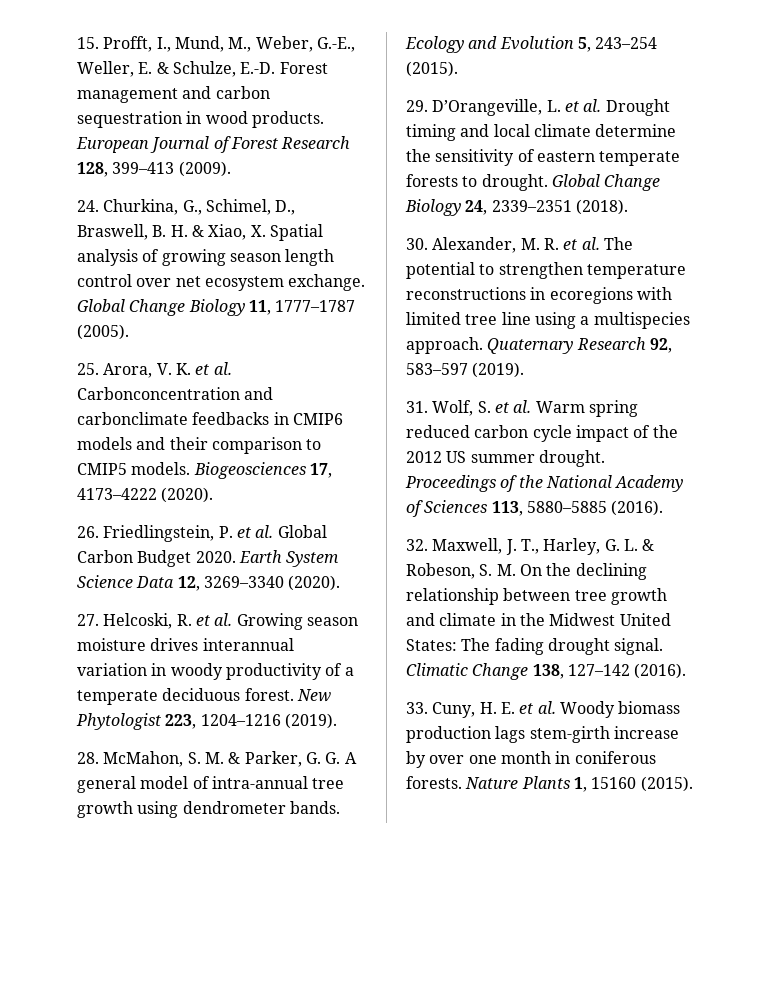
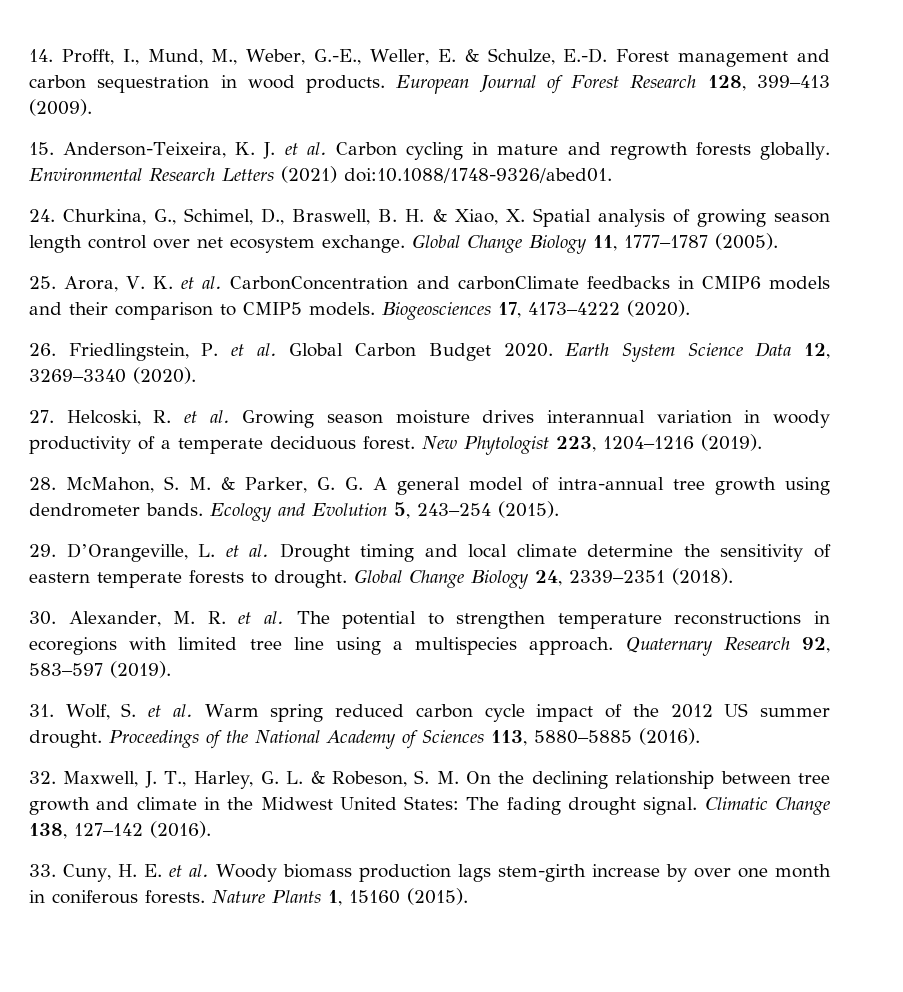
[77,37,99,49] 15. -> [29,49,53,62] 14.
(231, 169) none -> [29,142,831,160] [29,166,612,183] // 15. Anderson-Teixeira, K. J. et al. Carbon cycling in mature and regrowth forests globally. Environmental Research Letters (2021) doi:10.1088/1748-9326/abed01.
[77,387,274,400] [77,412,188,425] Carbonconcentration and carbonclimate -> [230,276,579,290] CarbonConcentration and carbonClimate

